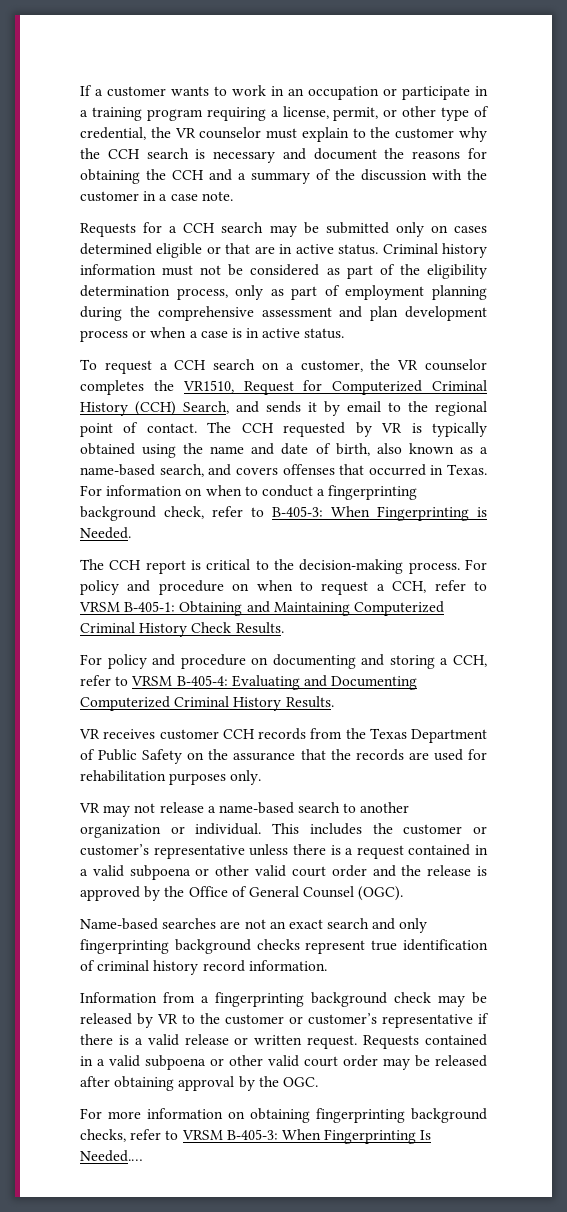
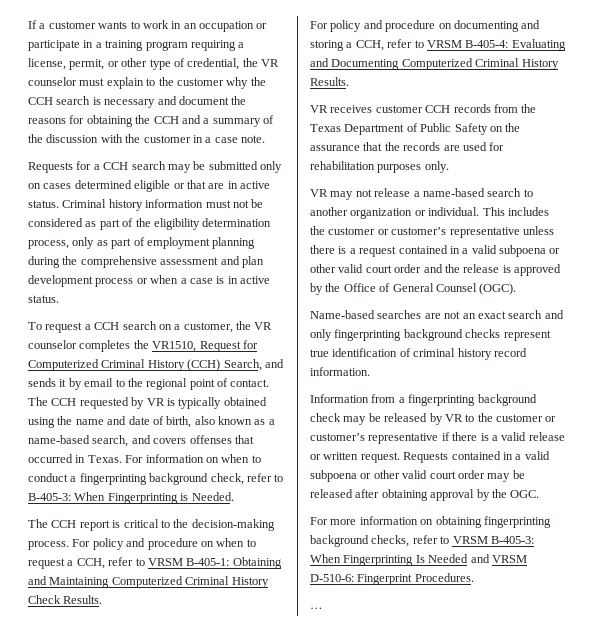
[80,1150,143,1162] Needed.… -> [428,554,527,563] [310,573,474,585] [310,607,323,609] Needed and VRSM D-510-6: Fingerprint Procedures. // …

